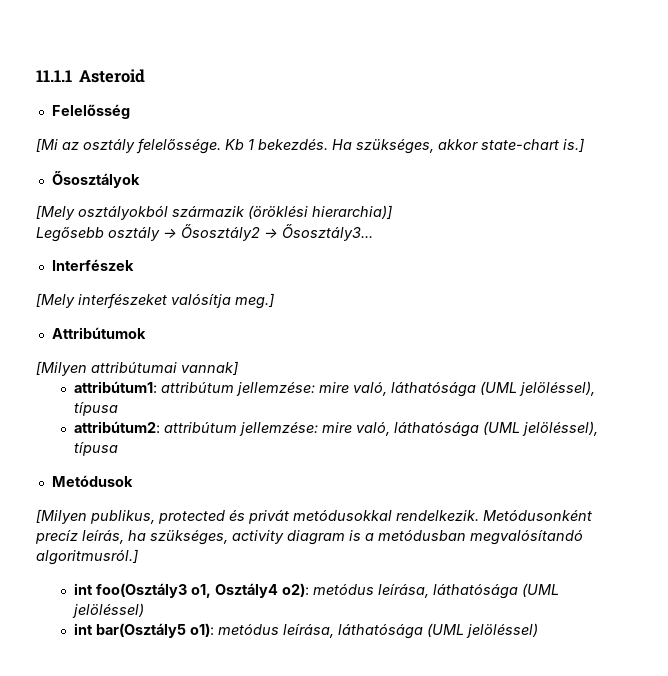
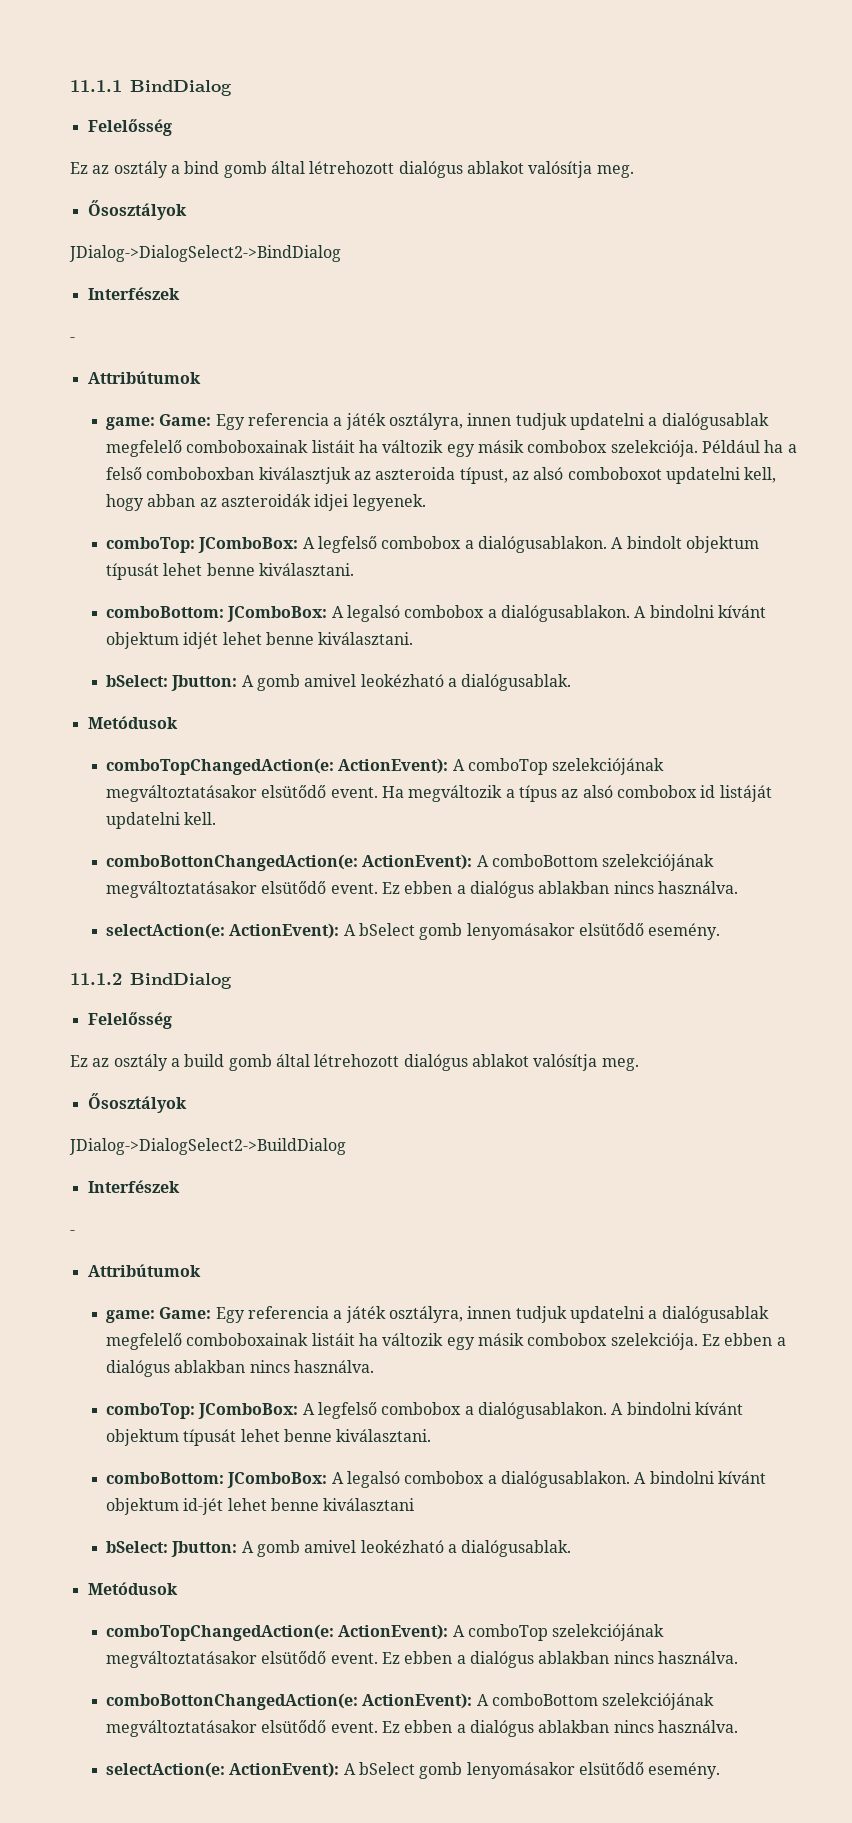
[79,69,146,83] [51,104,130,119] [36,138,584,154] [51,171,140,188] [36,205,392,220] [36,224,373,242] [51,259,134,271] [36,293,274,309] [51,327,146,339] [36,361,238,376] [74,381,596,397] [74,402,119,416] [74,421,599,437] [74,442,119,456] [51,475,133,487] [36,509,592,524] [35,530,583,545] [36,549,138,565] [74,583,560,599] [72,603,145,618] [74,623,539,639] Asteroid // Felelősség // [Mi az osztály felelőssége. Kb 1 bekezdés. Ha szükséges, akkor state-chart is.] // Ősosztályok // [Mely osztályokból származik (öröklési hierarchia)] // Legősebb osztály → Ősosztály2 → Ősosztály3... // Interfészek // [Mely interfészeket valósítja meg.] // Attribútumok // [Milyen attribútumai vannak] // attribútum1: attribútum jellemzése: mire való, láthatósága (UML jelöléssel), típusa // attribútum2: attribútum jellemzése: mire való, láthatósága (UML jelöléssel), típusa // Metódusok // [Milyen publikus, protected és privát metódusokkal rendelkezik. Metódusonként precíz leírás, ha szükséges, activity diagram is a metódusban megvalósítandó algoritmusról.] // int foo(Osztály3 o1, Osztály4 o2): metódus leírása, láthatósága (UML jelöléssel) // int bar(Osztály5 o1): metódus leírása, láthatósága (UML jelöléssel) -> [130,80,232,96] [87,119,172,136] [70,161,634,178] [87,200,187,220] [69,245,341,262] [87,287,180,300] [70,337,75,342] [87,371,201,384] [105,413,769,430] [105,440,797,457] [105,467,777,484] [105,494,426,511] [105,536,759,553] [105,563,354,580] [105,605,766,622] [105,632,414,649] [105,674,572,691] [87,716,178,729] [105,758,665,775] [105,785,772,802] [105,812,217,829] [105,854,715,871] [105,881,738,898] [105,923,721,940] [70,973,232,989] [87,1012,172,1029] [70,1054,639,1071] [87,1093,187,1113] [69,1138,346,1155] [87,1180,180,1193] [70,1230,75,1235] [87,1264,201,1277] [105,1306,769,1323] [105,1333,786,1350] [105,1360,374,1377] [105,1402,743,1419] [105,1429,432,1446] [105,1471,766,1488] [105,1498,415,1515] [105,1540,572,1557] [87,1582,178,1595] [105,1624,665,1641] [105,1651,738,1668] [105,1693,715,1710] [105,1720,738,1737] [105,1762,721,1779] BindDialog // Felelősség // Ez az osztály a bind gomb által létrehozott dialógus ablakot valósítja meg. // Ősosztályok // JDialog->DialogSelect2->BindDialog // Interfészek // - // Attribútumok // game: Game: Egy referencia a játék osztályra, innen tudjuk updatelni a dialógusablak megfelelő comboboxainak listáit ha változik egy másik combobox szelekciója. Például ha a felső comboboxban kiválasztjuk az aszteroida típust, az alsó comboboxot updatelni kell, hogy abban az aszteroidák idjei legyenek. // comboTop: JComboBox: A legfelső combobox a dialógusablakon. A bindolt objektum típusát lehet benne kiválasztani. // comboBottom: JComboBox: A legalsó combobox a dialógusablakon. A bindolni kívánt objektum idjét lehet benne kiválasztani. // bSelect: Jbutton: A gomb amivel leokézható a dialógusablak. // Metódusok // comboTopChangedAction(e: ActionEvent): A comboTop szelekciójának megváltoztatásakor elsütődő event. Ha megváltozik a típus az alsó combobox id listáját updatelni kell. // comboBottonChangedAction(e: ActionEvent): A comboBottom szelekciójának megváltoztatásakor elsütődő event. Ez ebben a dialógus ablakban nincs használva. // selectAction(e: ActionEvent): A bSelect gomb lenyomásakor elsütődő esemény. // 11.1.2 BindDialog // Felelősség // Ez az osztály a build gomb által létrehozott dialógus ablakot valósítja meg. // Ősosztályok // JDialog->DialogSelect2->BuildDialog // Interfészek // - // Attribútumok // game: Game: Egy referencia a játék osztályra, innen tudjuk updatelni a dialógusablak megfelelő comboboxainak listáit ha változik egy másik combobox szelekciója. Ez ebben a dialógus ablakban nincs használva. // comboTop: JComboBox: A legfelső combobox a dialógusablakon. A bindolni kívánt objektum típusát lehet benne kiválasztani. // comboBottom: JComboBox: A legalsó combobox a dialógusablakon. A bindolni kívánt objektum id-jét lehet benne kiválasztani // bSelect: Jbutton: A gomb amivel leokézható a dialógusablak. // Metódusok // comboTopChangedAction(e: ActionEvent): A comboTop szelekciójának megváltoztatásakor elsütődő event. Ez ebben a dialógus ablakban nincs használva. // comboBottonChangedAction(e: ActionEvent): A comboBottom szelekciójának megváltoztatásakor elsütődő event. Ez ebben a dialógus ablakban nincs használva. // selectAction(e: ActionEvent): A bSelect gomb lenyomásakor elsütődő esemény.

